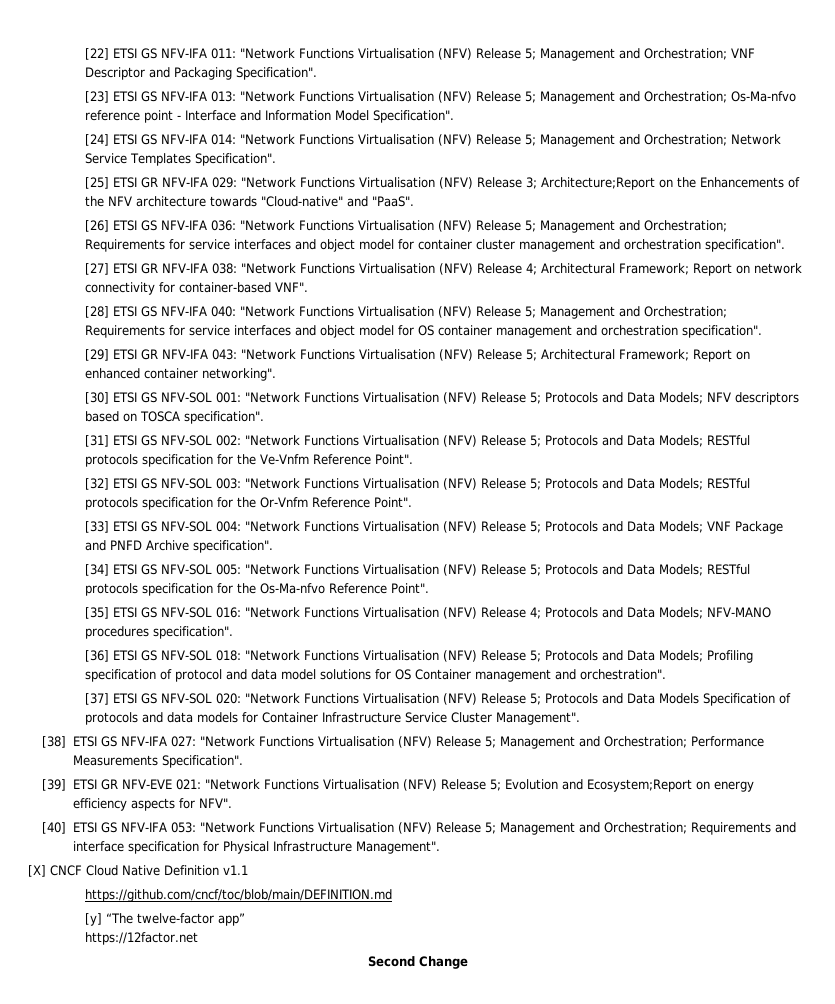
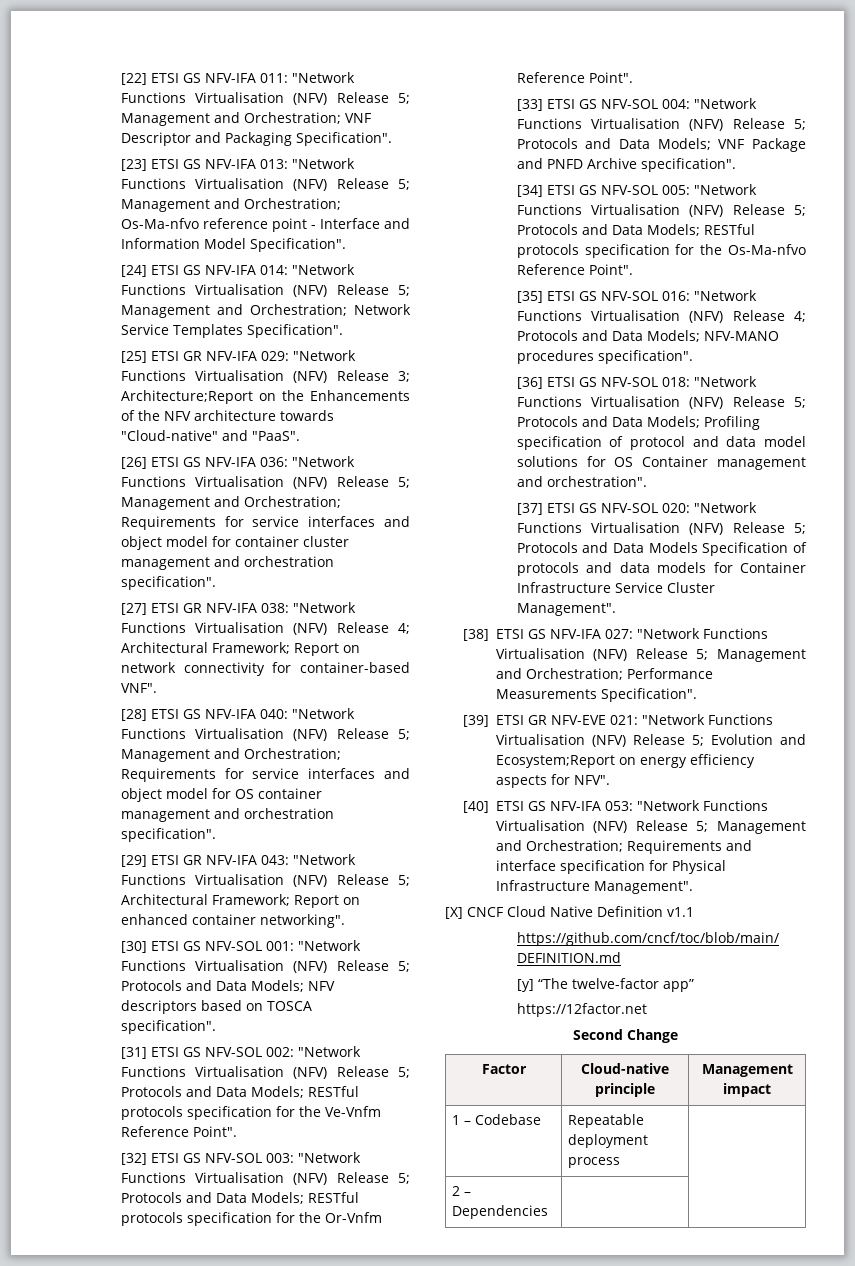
(468, 962) none -> [481,1064,527,1074] [581,1063,669,1074] [595,1083,655,1097] [701,1064,793,1077] [723,1083,771,1097] [452,1114,542,1125] [568,1114,645,1128] [568,1134,649,1148] [568,1157,621,1168] [452,1186,472,1196] [452,1205,549,1219] // Factor | Cloud-native principle | Management impact // 1 – Codebase | Repeatable deployment process | // 2 – Dependencies | |

